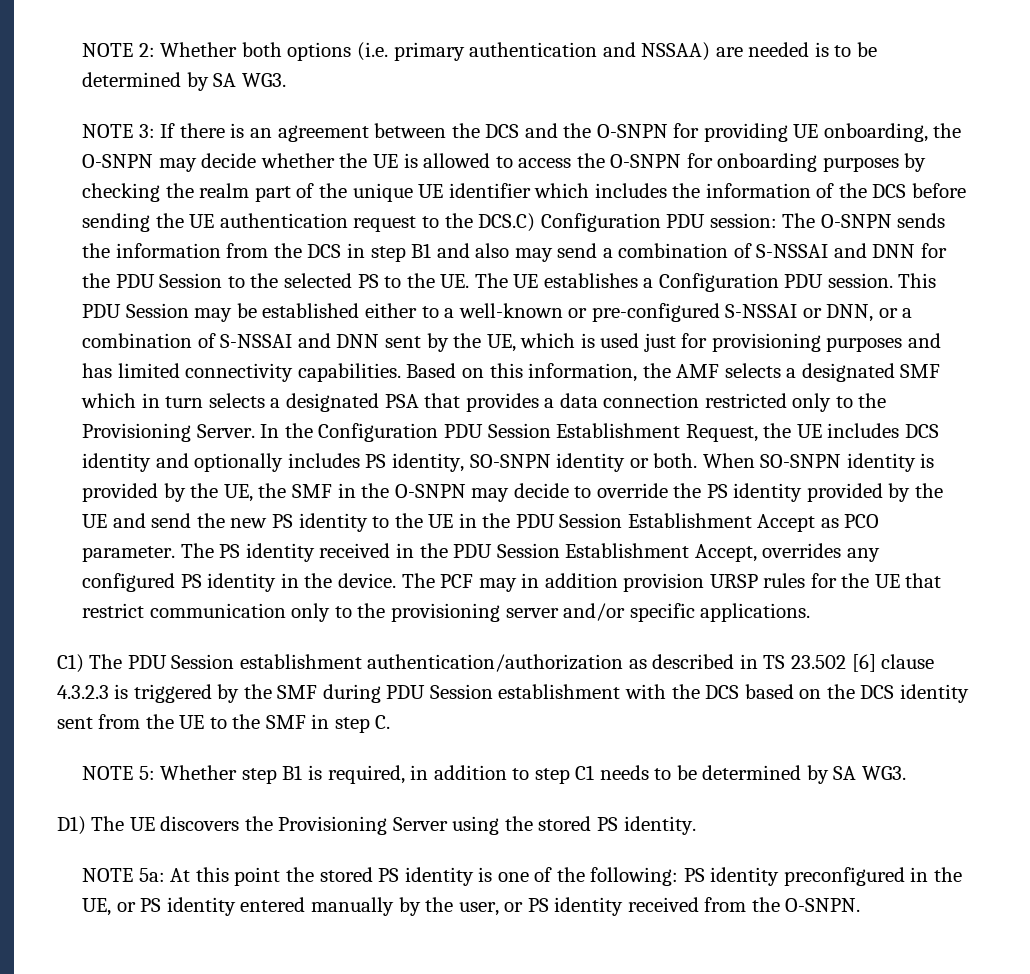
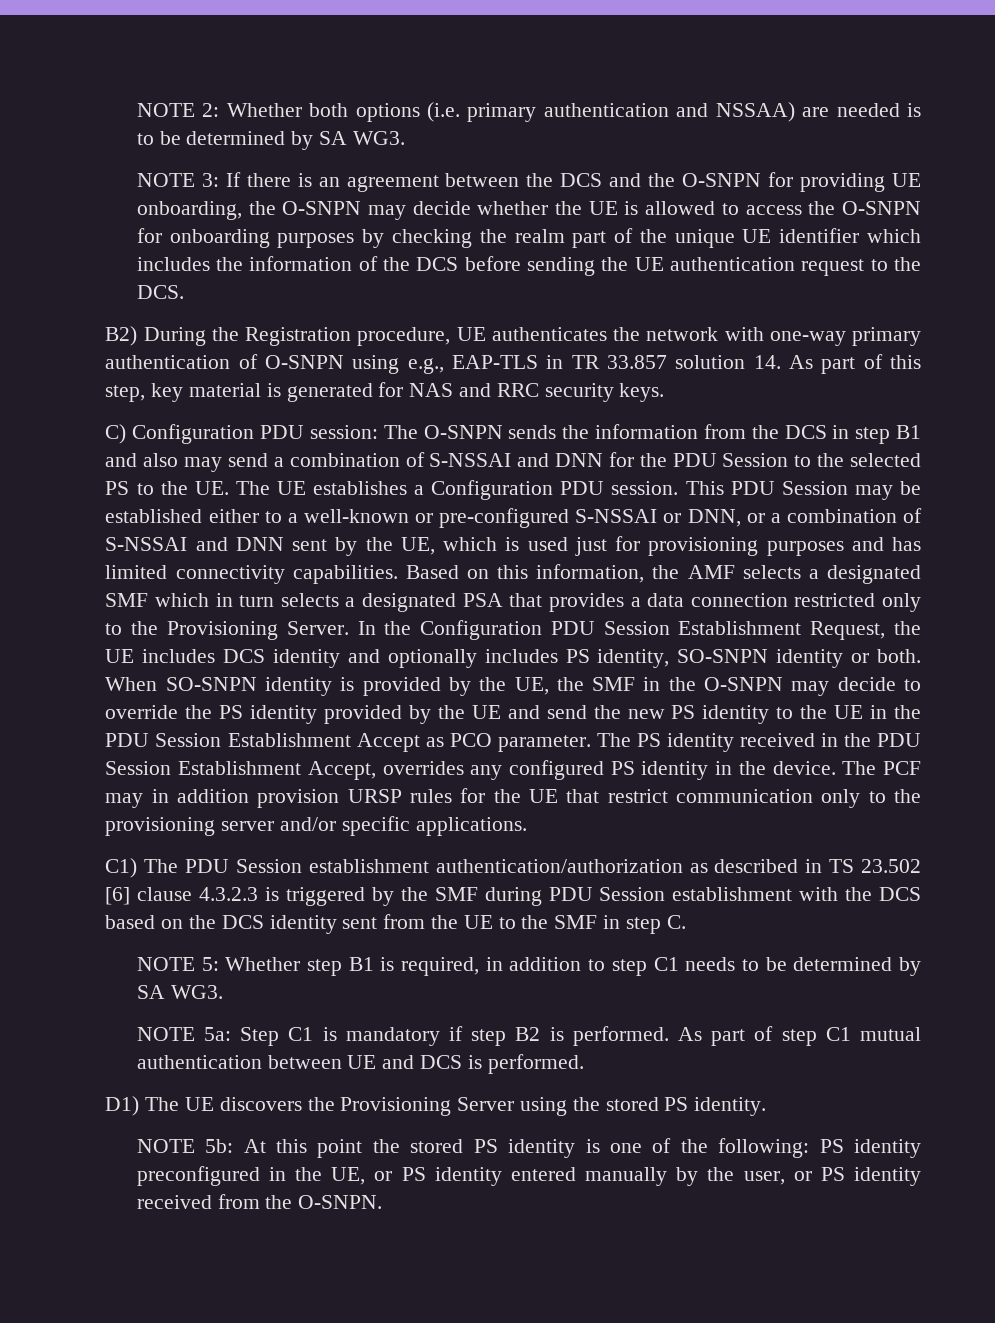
[478,213,536,232] DCS.C) -> [136,285,184,299] [105,326,921,346] [105,354,921,374] [105,382,665,402] [105,424,127,444] DCS. // B2) During the Registration procedure, UE authenticates the network with one-way primary authentication of O-SNPN using e.g., EAP-TLS in TR 33.857 solution 14. As part of this step, key material is generated for NAS and RRC security keys. // C)
(906, 773) none -> [136,1026,921,1046] [136,1054,584,1074] // NOTE 5a: Step C1 is mandatory if step B2 is performed. As part of step C1 mutual authentication between UE and DCS is performed.
[138,868,165,882] 5a: -> [205,1139,234,1153] 5b:

